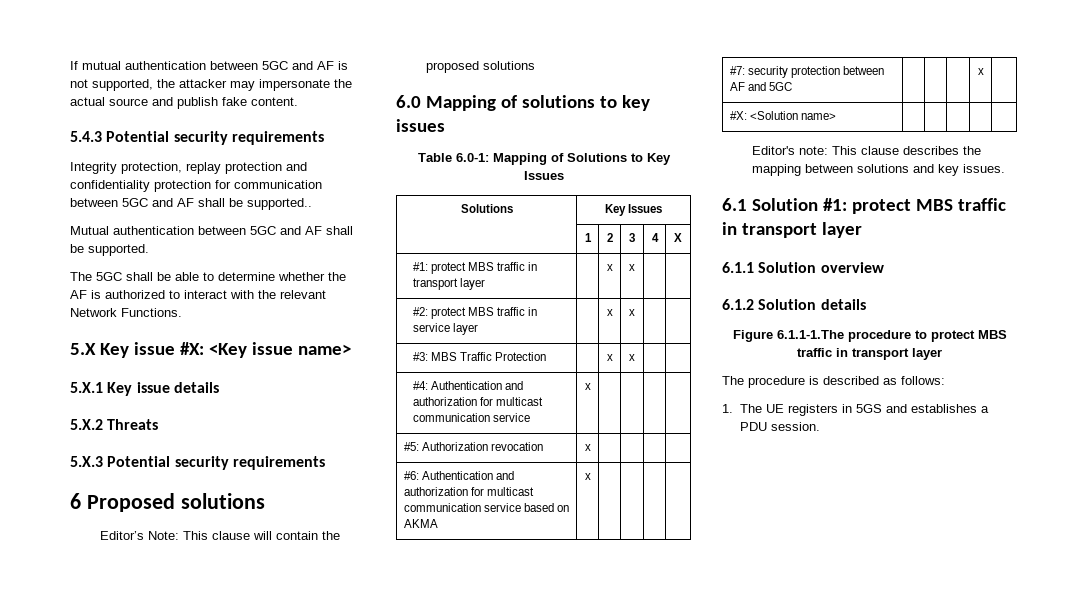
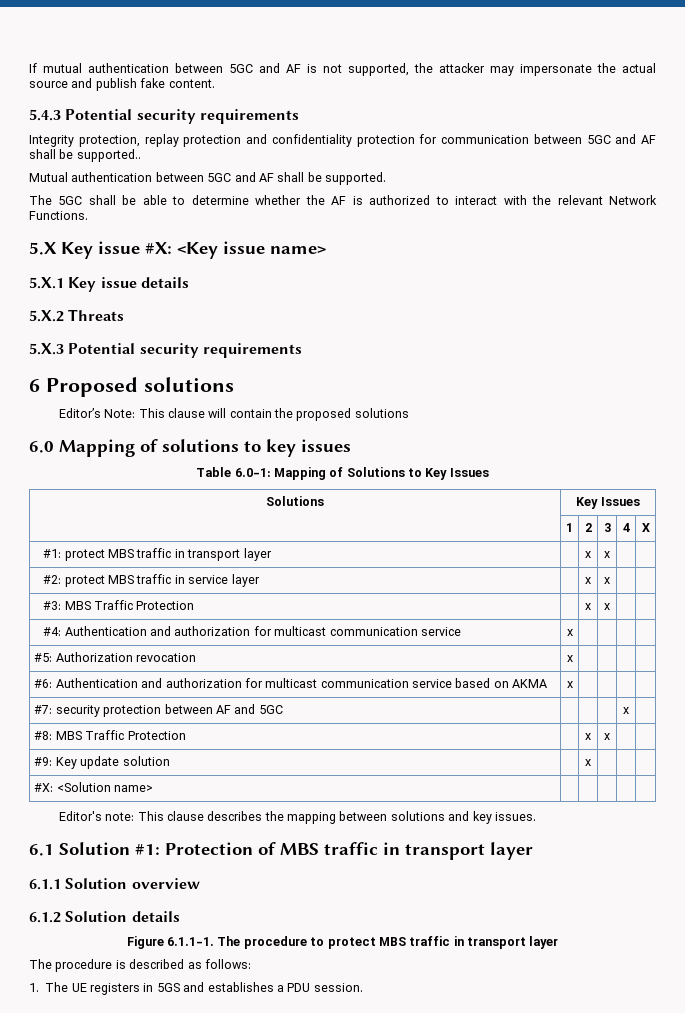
(984, 71) none -> [34,730,186,740] [585,733,591,740] [604,733,610,740] [34,756,170,769] [585,759,591,766] // #8: MBS Traffic Protection | | x | x | | // #9: Key update solution | | x | | |
[851,199,911,214] protect -> [165,842,276,855] Protection of
[776,330,844,339] 6.1.1-1.The -> [167,936,241,946] 6.1.1-1. The

